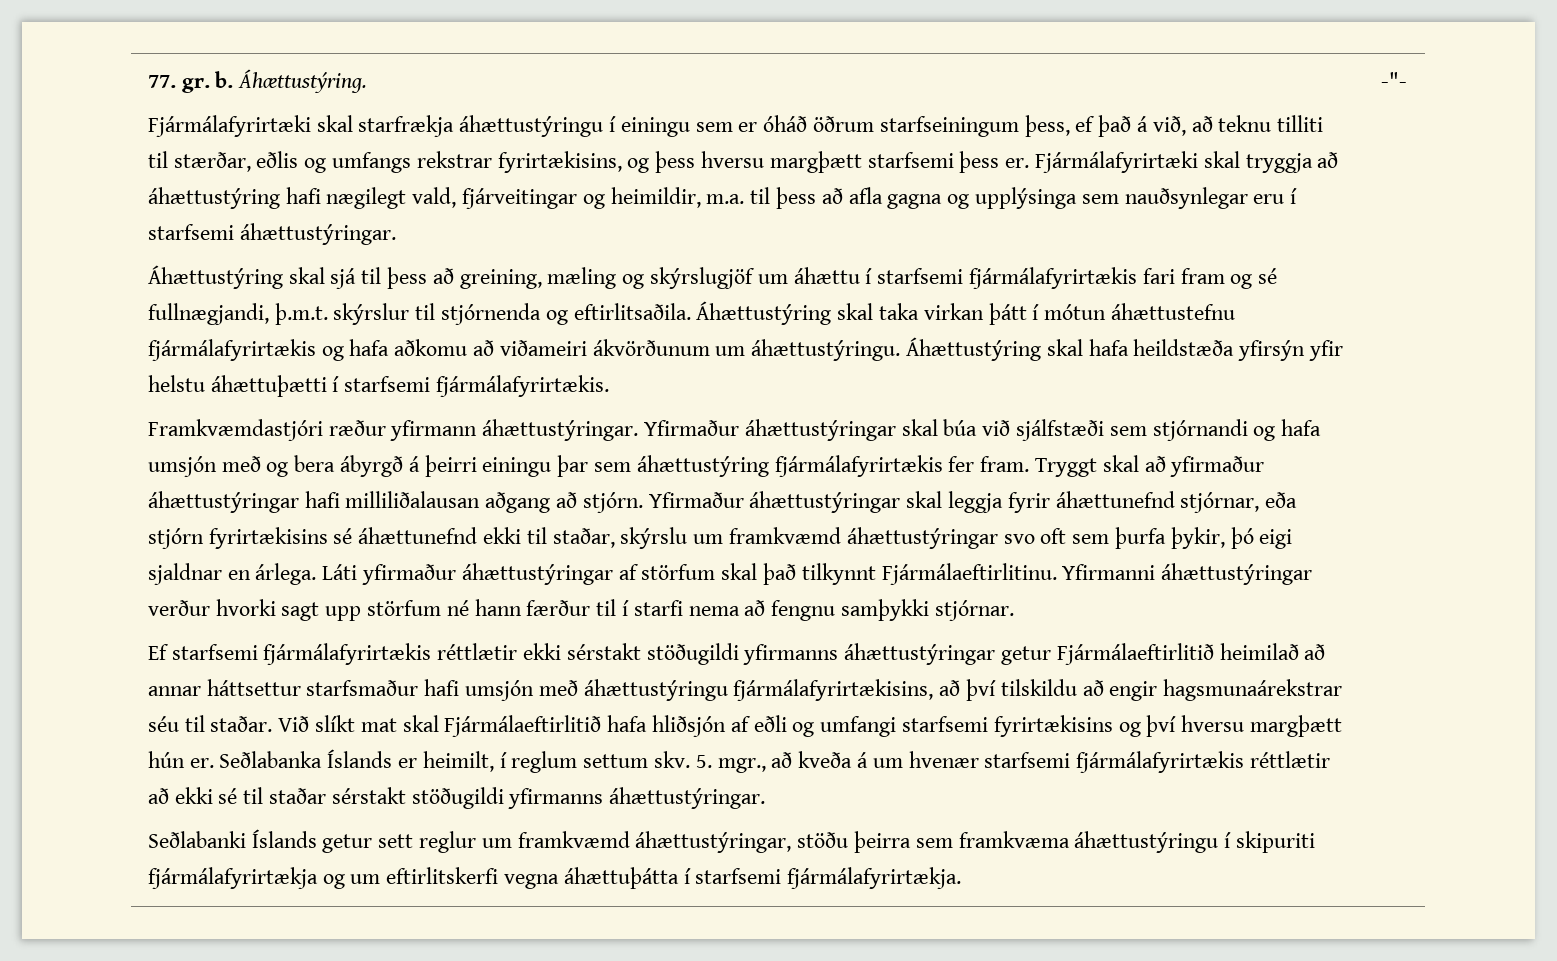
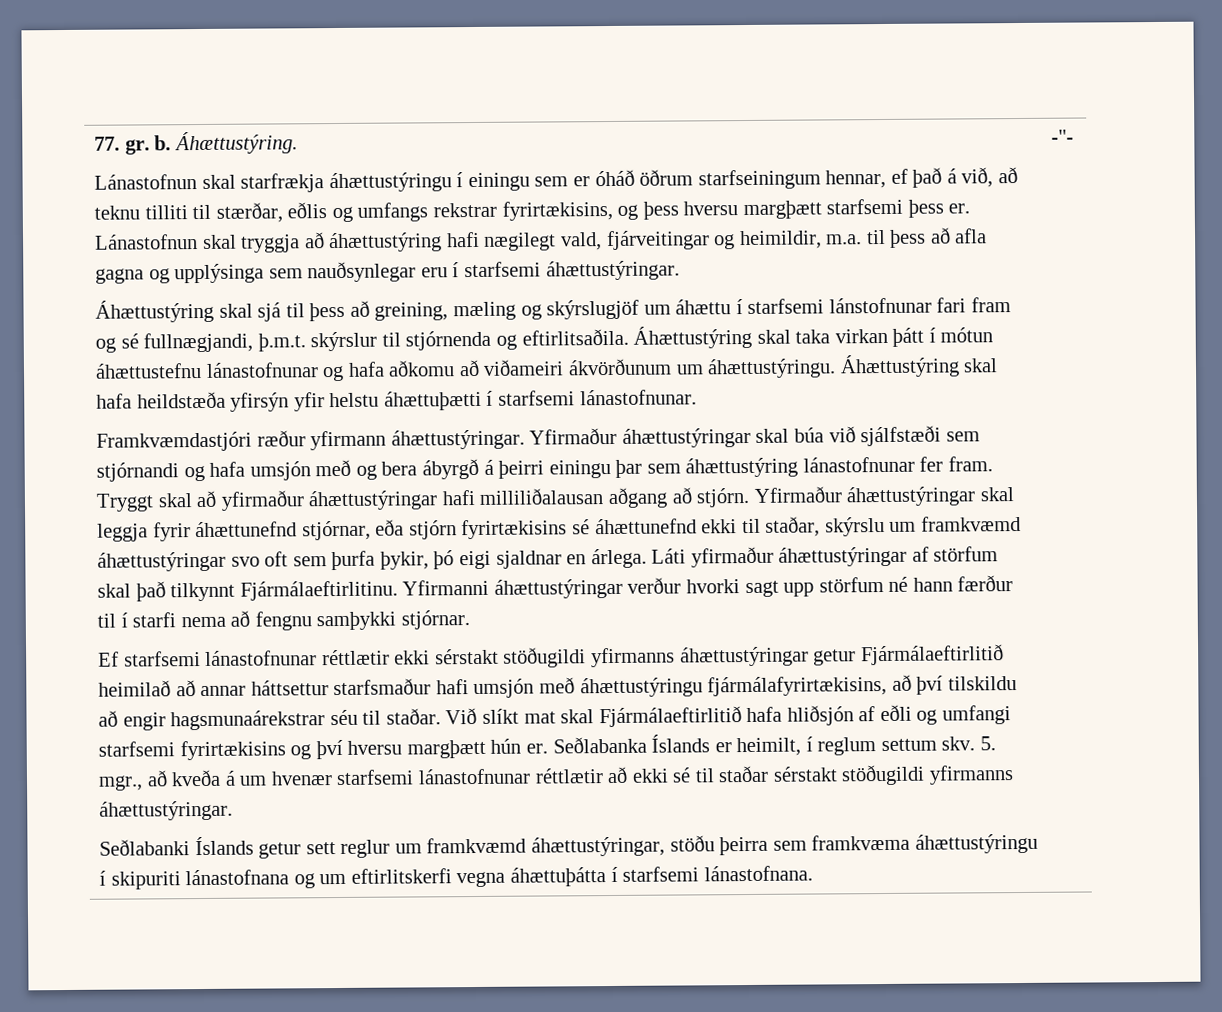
[147,115,311,137] Fjármálafyrirtæki -> [94,174,198,190] Lánastofnun
[1024,115,1070,137] þess, -> [825,169,887,189] hennar,
[1035,151,1199,173] Fjármálafyrirtæki -> [94,234,199,250] Lánastofnun
[969,267,1138,289] fjármálafyrirtækis -> [828,297,932,314] lánstofnunar
[147,339,316,361] fjármálafyrirtækis -> [205,362,319,378] lánastofnunar
[435,375,609,397] fjármálafyrirtækis. -> [579,389,697,406] lánastofnunar.
[774,455,943,477] fjármálafyrirtækis -> [802,456,915,473] lánastofnunar
[263,643,432,665] fjármálafyrirtækis -> [205,650,318,666] lánastofnunar
[1076,751,1245,773] fjármálafyrirtækis -> [417,768,531,785] lánastofnunar
[147,867,318,889] fjármálafyrirtækja -> [185,869,290,886] lánastofnana
[787,867,962,889] fjármálafyrirtækja. -> [703,865,813,882] lánastofnana.

